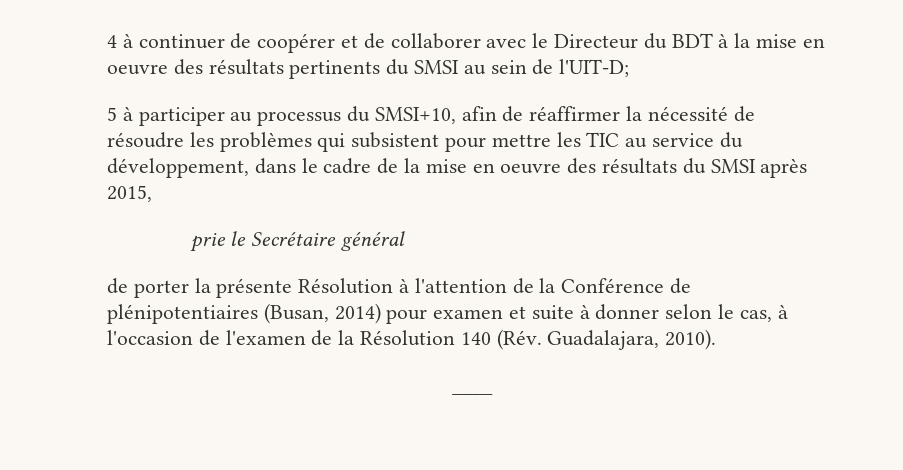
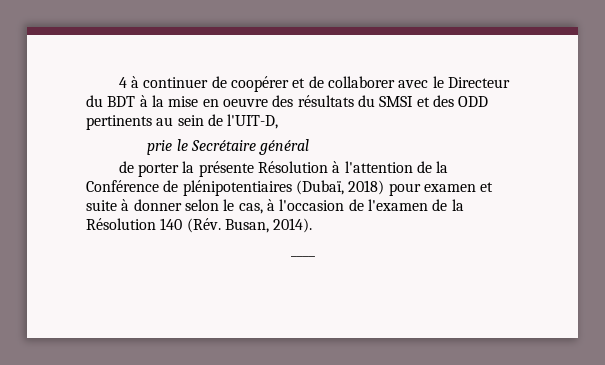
[289,59,630,79] [107,106,755,126] [107,132,743,152] [107,158,808,178] [107,185,152,202] pertinents du SMSI au sein de l'UIT-D; // 5 à participer au processus du SMSI+10, afin de réaffirmer la nécessité de résoudre les problèmes qui subsistent pour mettre les TIC au service du développement, dans le cadre de la mise en oeuvre des résultats du SMSI après 2015, -> [357,95,489,107] [86,114,279,130] du SMSI et des ODD pertinents au sein de l'UIT-D,
[263,303,381,324] (Busan, 2014) -> [295,180,385,195] (Dubaï, 2018)
[547,329,717,350] Guadalajara, 2010). -> [224,218,313,233] Busan, 2014).

